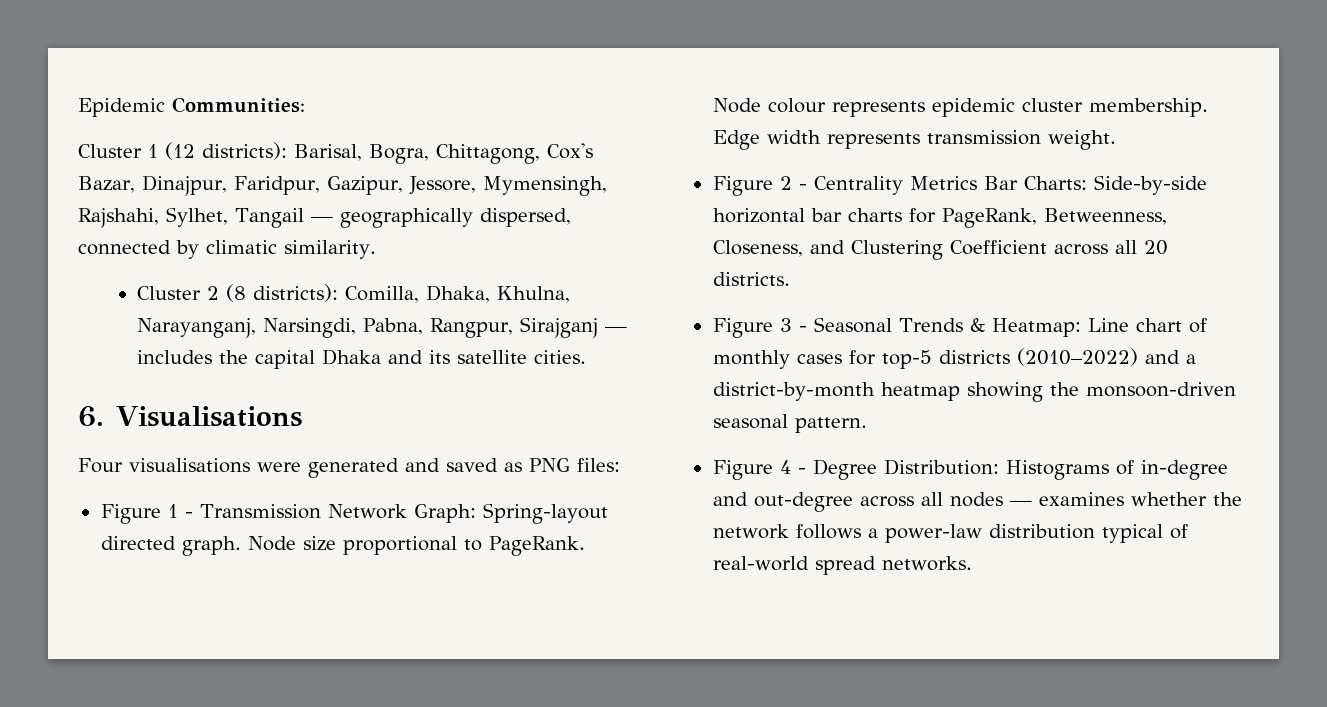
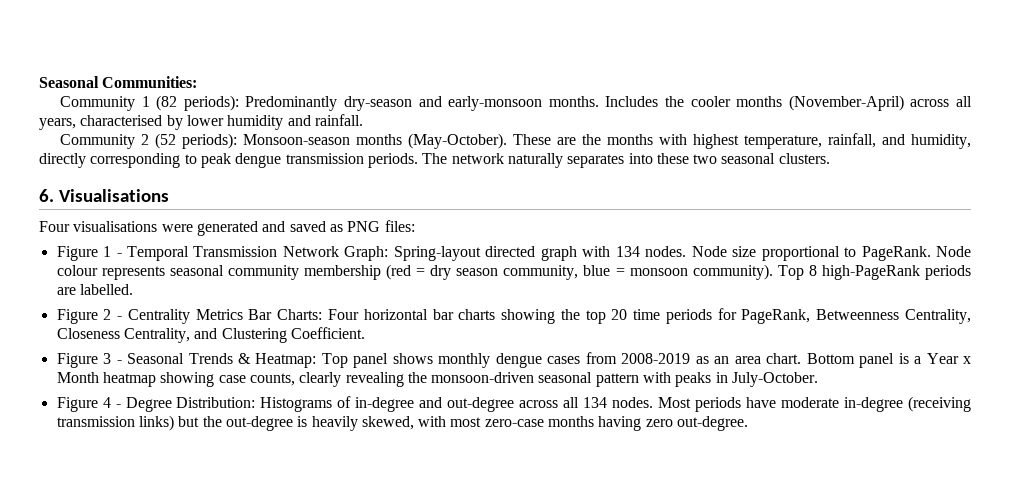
[78,98,165,117] Epidemic -> [39,76,99,88] Seasonal
[78,142,593,164] [78,175,607,196] [78,207,571,228] [78,240,376,259] [137,284,571,303] [137,317,628,338] [137,349,587,369] Cluster 1 (12 districts): Barisal, Bogra, Chittagong, Cox's Bazar, Dinajpur, Faridpur, Gazipur, Jessore, Mymensingh, Rajshahi, Sylhet, Tangail — geographically dispersed, connected by climatic similarity. // Cluster 2 (8 districts): Comilla, Dhaka, Khulna, Narayanganj, Narsingdi, Pabna, Rangpur, Sirajganj — includes the capital Dhaka and its satellite cities. -> [59,95,972,111] [39,114,363,130] [59,133,971,149] [39,153,830,168] Community 1 (82 periods): Predominantly dry-season and early-monsoon months. Includes the cooler months (November-April) across all years, characterised by lower humidity and rainfall. // Community 2 (52 periods): Monsoon-season months (May-October). These are the months with highest temperature, rainfall, and humidity, directly corresponding to peak dengue transmission periods. The network naturally separates into these two seasonal clusters.
(193, 515) none -> [127,246,189,261] Temporal
[181,536,241,556] graph. -> [540,246,687,261] graph with 134 nodes.
[931,98,1208,117] [712,130,1116,150] epidemic cluster membership. Edge width represents transmission weight. -> [169,264,972,280] [56,284,133,295] seasonal community membership (red = dry season community, blue = monsoon community). Top 8 high-PageRank periods are labelled.
[1093,175,1207,195] Side-by-side -> [327,309,359,320] Four
[908,208,1167,228] [712,240,1168,260] [712,272,790,286] for PageRank, Betweenness, Closeness, and Clustering Coefficient across all 20 districts. -> [501,308,971,324] [56,327,365,343] showing the top 20 time periods for PageRank, Betweenness Centrality, Closeness Centrality, and Clustering Coefficient.
[1087,318,1207,333] [712,348,1196,369] [712,382,1236,402] [712,414,867,433] Line chart of monthly cases for top-5 districts (2010–2022) and a district-by-month heatmap showing the monsoon-driven seasonal pattern. -> [321,352,972,368] [56,372,819,387] Top panel shows monthly dengue cases from 2008-2019 as an area chart. Bottom panel is a Year x Month heatmap showing case counts, clearly revealing the monsoon-driven seasonal pattern with peaks in July-October.
[949,492,1242,507] [712,524,1188,543] [712,556,972,575] nodes — examines whether the network follows a power-law distribution typical of real-world spread networks. -> [583,396,972,412] [56,415,749,431] 134 nodes. Most periods have moderate in-degree (receiving transmission links) but the out-degree is heavily skewed, with most zero-case months having zero out-degree.

